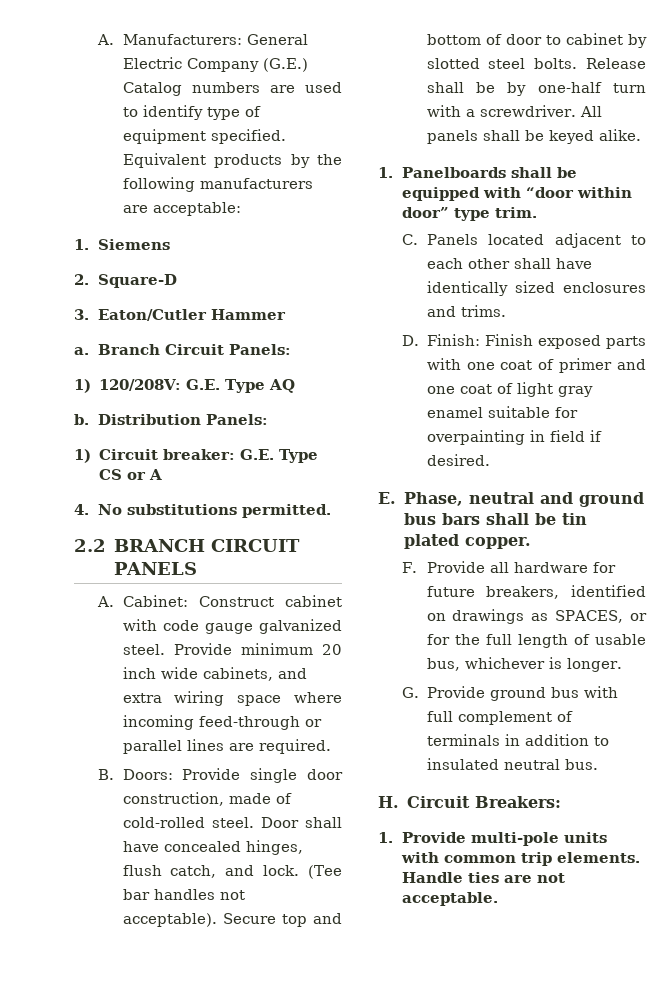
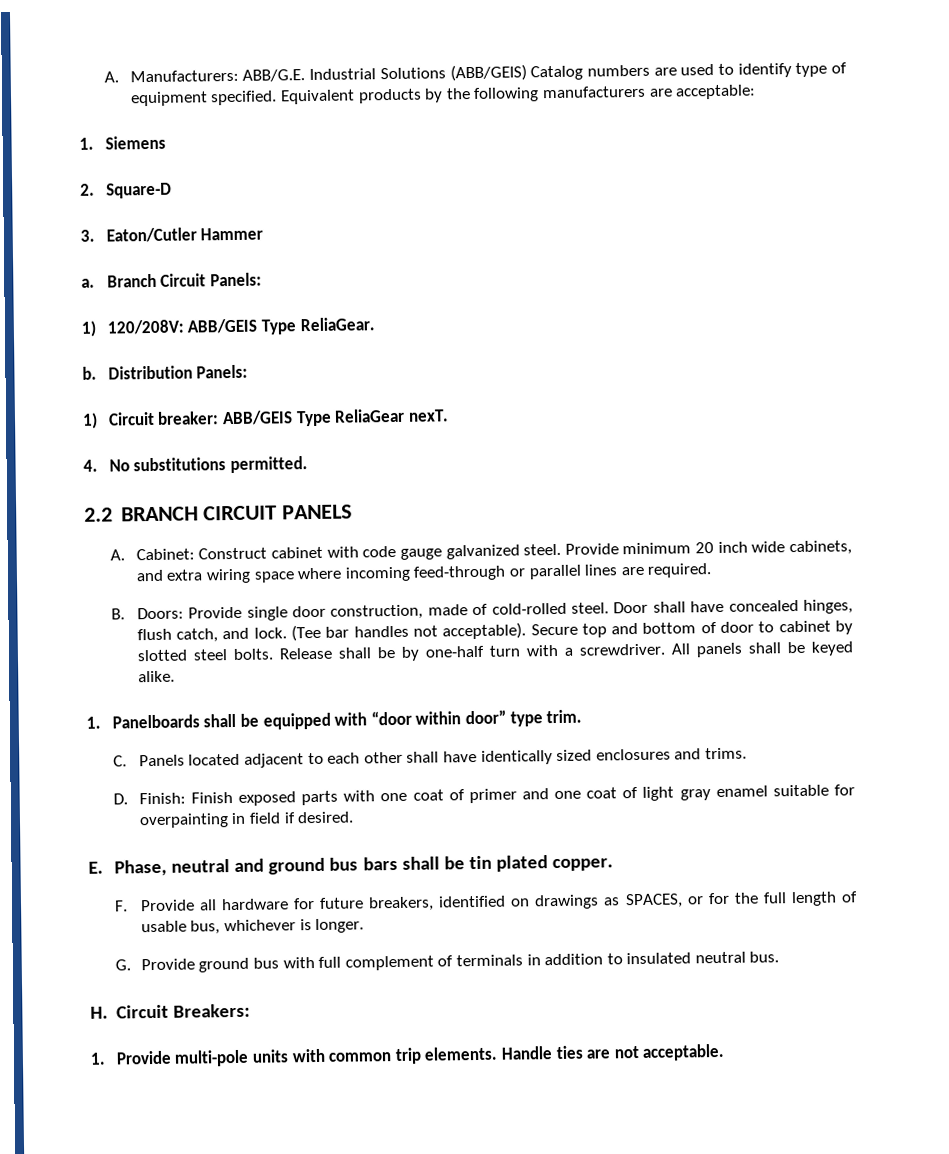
[246,34,308,45] [122,57,308,72] General Electric Company (G.E.) -> [242,64,527,82] ABB/G.E. Industrial Solutions (ABB/GEIS)
[186,379,296,393] G.E. Type AQ -> [187,317,375,335] ABB/GEIS Type ReliaGear.
[239,449,319,463] [98,469,162,480] G.E. Type CS or A -> [222,408,449,427] ABB/GEIS Type ReliaGear nexT.

